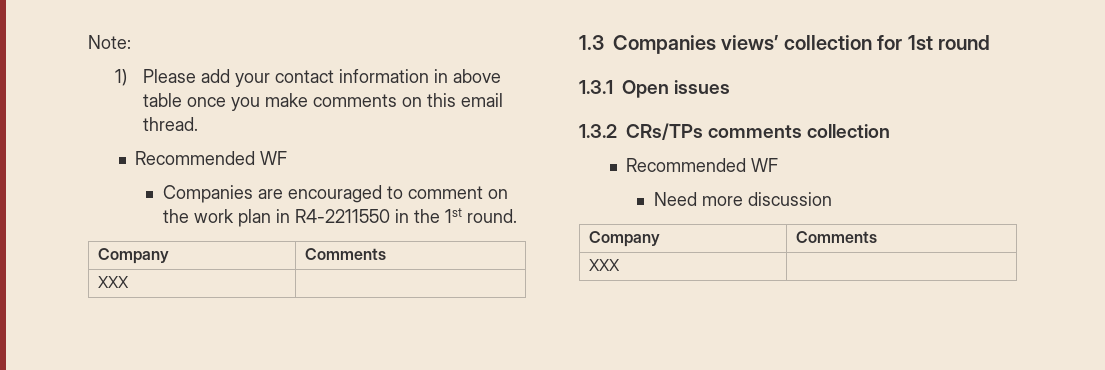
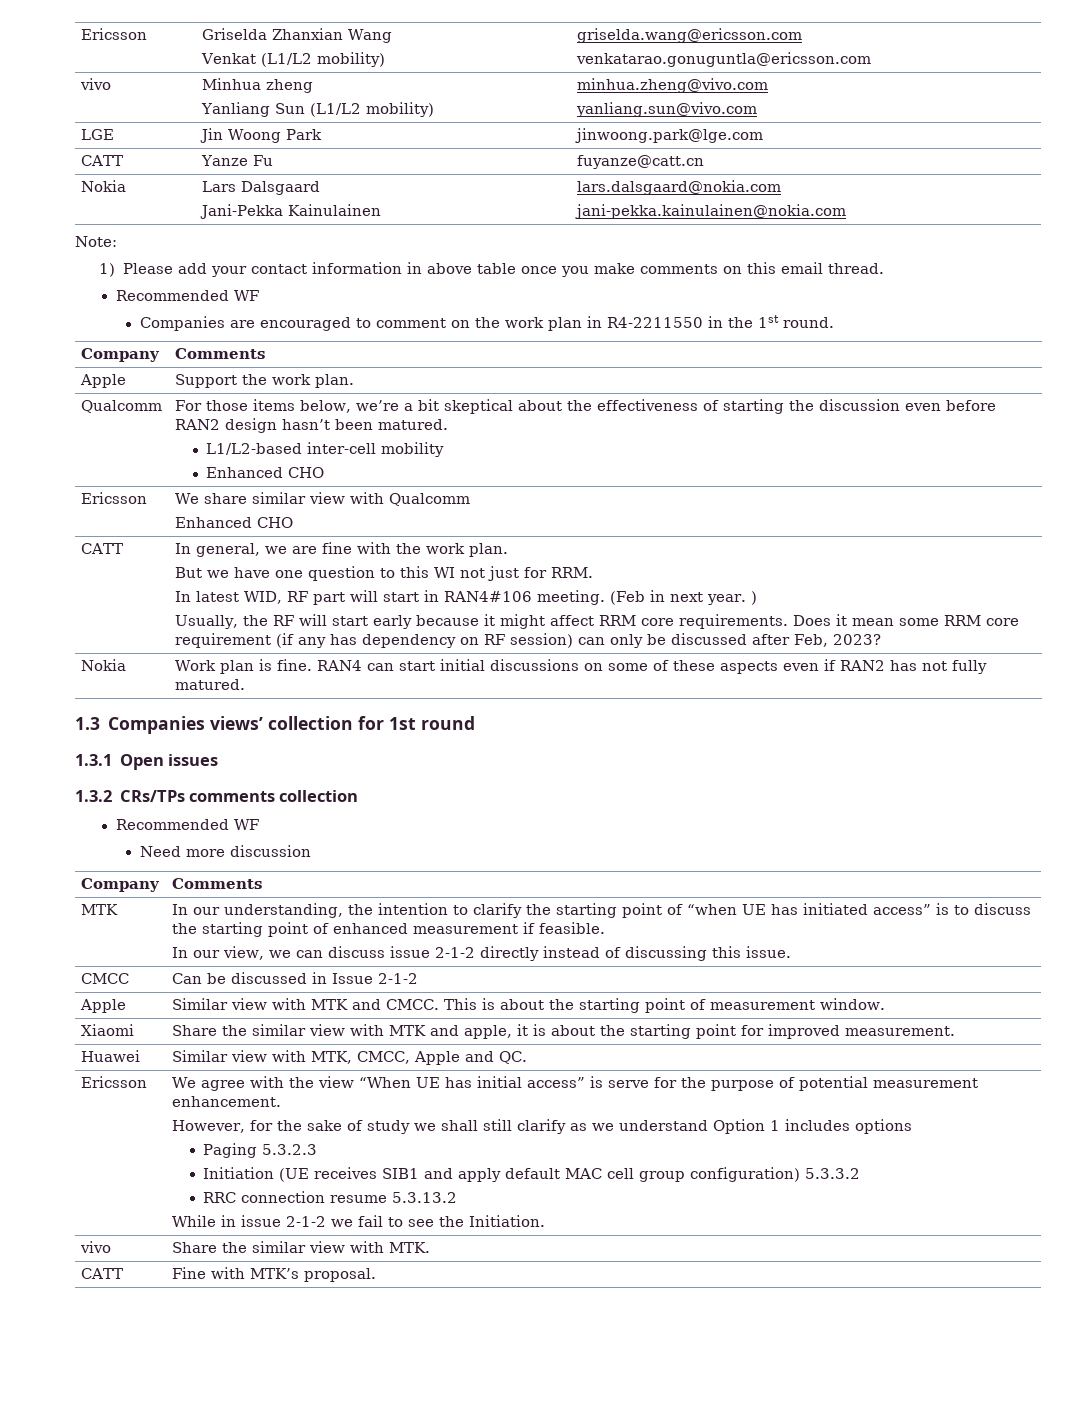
(88, 42) none -> [81,28,148,40] [202,28,393,43] [201,52,386,67] [577,28,803,43] [576,52,872,67] [80,78,112,90] [202,78,314,93] [201,102,435,117] [577,78,769,93] [576,102,758,117] [81,129,115,140] [200,128,323,143] [575,128,764,143] [81,155,124,166] [201,155,274,166] [577,155,705,169] [81,180,127,192] [202,181,321,195] [200,204,382,219] [577,180,782,195] [575,204,847,219] Ericsson | Griselda Zhanxian Wang // Venkat (L1/L2 mobility) | griselda.wang@ericsson.com // venkatarao.gonuguntla@ericsson.com // vivo | Minhua zheng // Yanliang Sun (L1/L2 mobility) | minhua.zheng@vivo.com // yanliang.sun@vivo.com // LGE | Jin Woong Park | jinwoong.park@lge.com // CATT | Yanze Fu | fuyanze@catt.cn // Nokia | Lars Dalsgaard // Jani-Pekka Kainulainen | lars.dalsgaard@nokia.com // jani-pekka.kainulainen@nokia.com //
[97,276,129,288] XXX | -> [80,374,127,388] [175,374,355,388] [81,400,163,413] [175,399,997,414] [175,418,449,433] [206,442,445,457] [206,467,325,478] [81,492,148,504] [175,492,471,506] [175,517,294,528] [81,543,124,554] [175,542,509,557] [175,566,594,581] [175,590,758,605] [175,614,1020,629] [175,633,882,648] [81,659,127,671] [175,659,988,674] [175,679,246,690] Apple | Support the work plan. // Qualcomm | For those items below, we’re a bit skeptical about the effectiveness of starting the discussion even before RAN2 design hasn’t been matured. // L1/L2-based inter-cell mobility // Enhanced CHO // Ericsson | We share similar view with Qualcomm // Enhanced CHO // CATT | In general, we are fine with the work plan. // But we have one question to this WI not just for RRM. // In latest WID, RF part will start in RAN4#106 meeting. (Feb in next year. ) // Usually, the RF will start early because it might affect RRM core requirements. Does it mean some RRM core requirement (if any has dependency on RF session) can only be discussed after Feb, 2023? // Nokia | Work plan is fine. RAN4 can start initial discussions on some of these aspects even if RAN2 has not fully matured.
[588,259,620,271] XXX | -> [81,904,119,915] [172,903,1032,918] [172,922,606,937] [172,946,792,961] [81,973,130,984] [172,972,419,984] [80,999,127,1013] [172,998,886,1013] [81,1024,135,1036] [172,1024,956,1039] [81,1050,141,1062] [172,1050,528,1065] [81,1076,148,1088] [172,1076,979,1091] [172,1096,282,1107] [172,1119,913,1134] [203,1143,318,1158] [203,1167,861,1182] [203,1191,458,1203] [172,1215,546,1227] [80,1241,112,1253] [172,1241,431,1253] [81,1268,124,1279] [172,1267,377,1282] MTK | In our understanding, the intention to clarify the starting point of “when UE has initiated access” is to discuss the starting point of enhanced measurement if feasible. // In our view, we can discuss issue 2-1-2 directly instead of discussing this issue. // CMCC | Can be discussed in Issue 2-1-2 // Apple | Similar view with MTK and CMCC. This is about the starting point of measurement window. // Xiaomi | Share the similar view with MTK and apple, it is about the starting point for improved measurement. // Huawei | Similar view with MTK, CMCC, Apple and QC. // Ericsson | We agree with the view “When UE has initial access” is serve for the purpose of potential measurement enhancement. // However, for the sake of study we shall still clarify as we understand Option 1 includes options // Paging 5.3.2.3 // Initiation (UE receives SIB1 and apply default MAC cell group configuration) 5.3.3.2 // RRC connection resume 5.3.13.2 // While in issue 2-1-2 we fail to see the Initiation. // vivo | Share the similar view with MTK. // CATT | Fine with MTK’s proposal.

